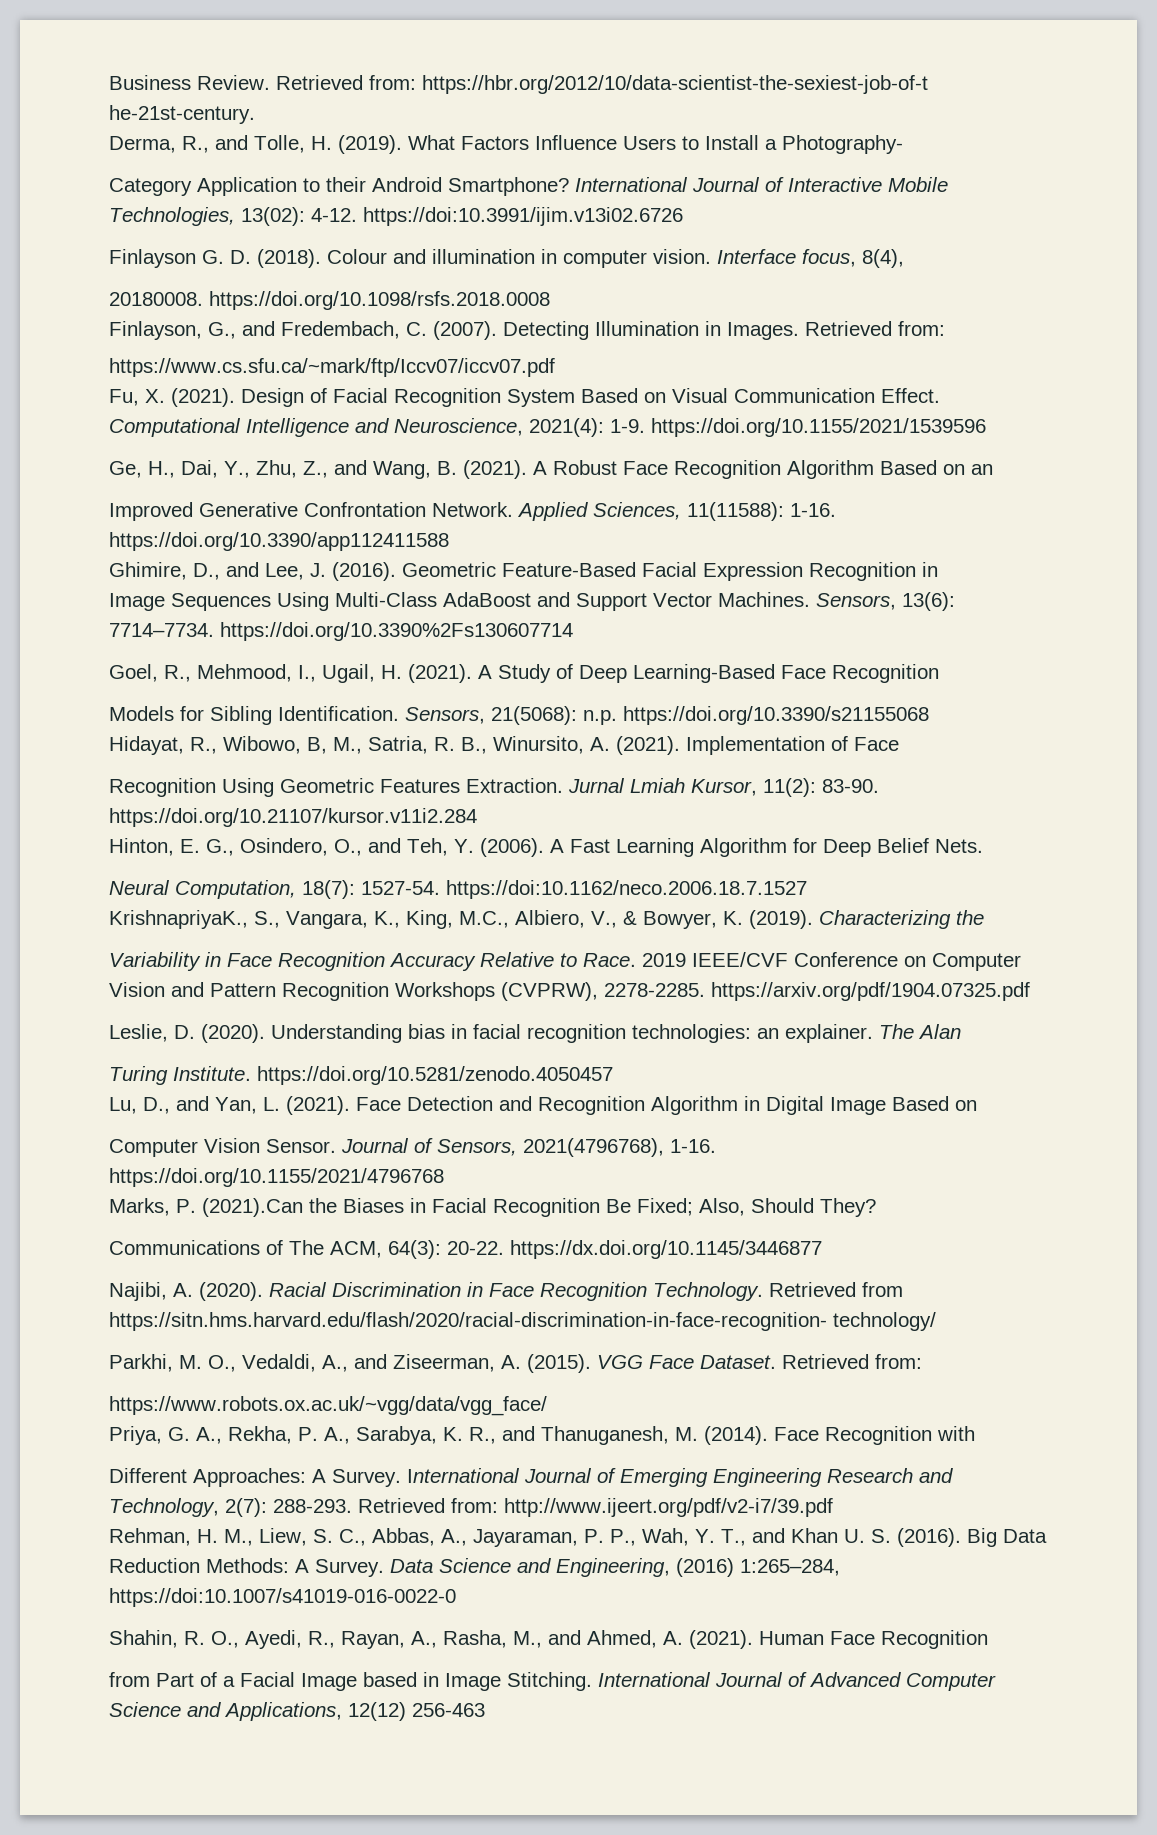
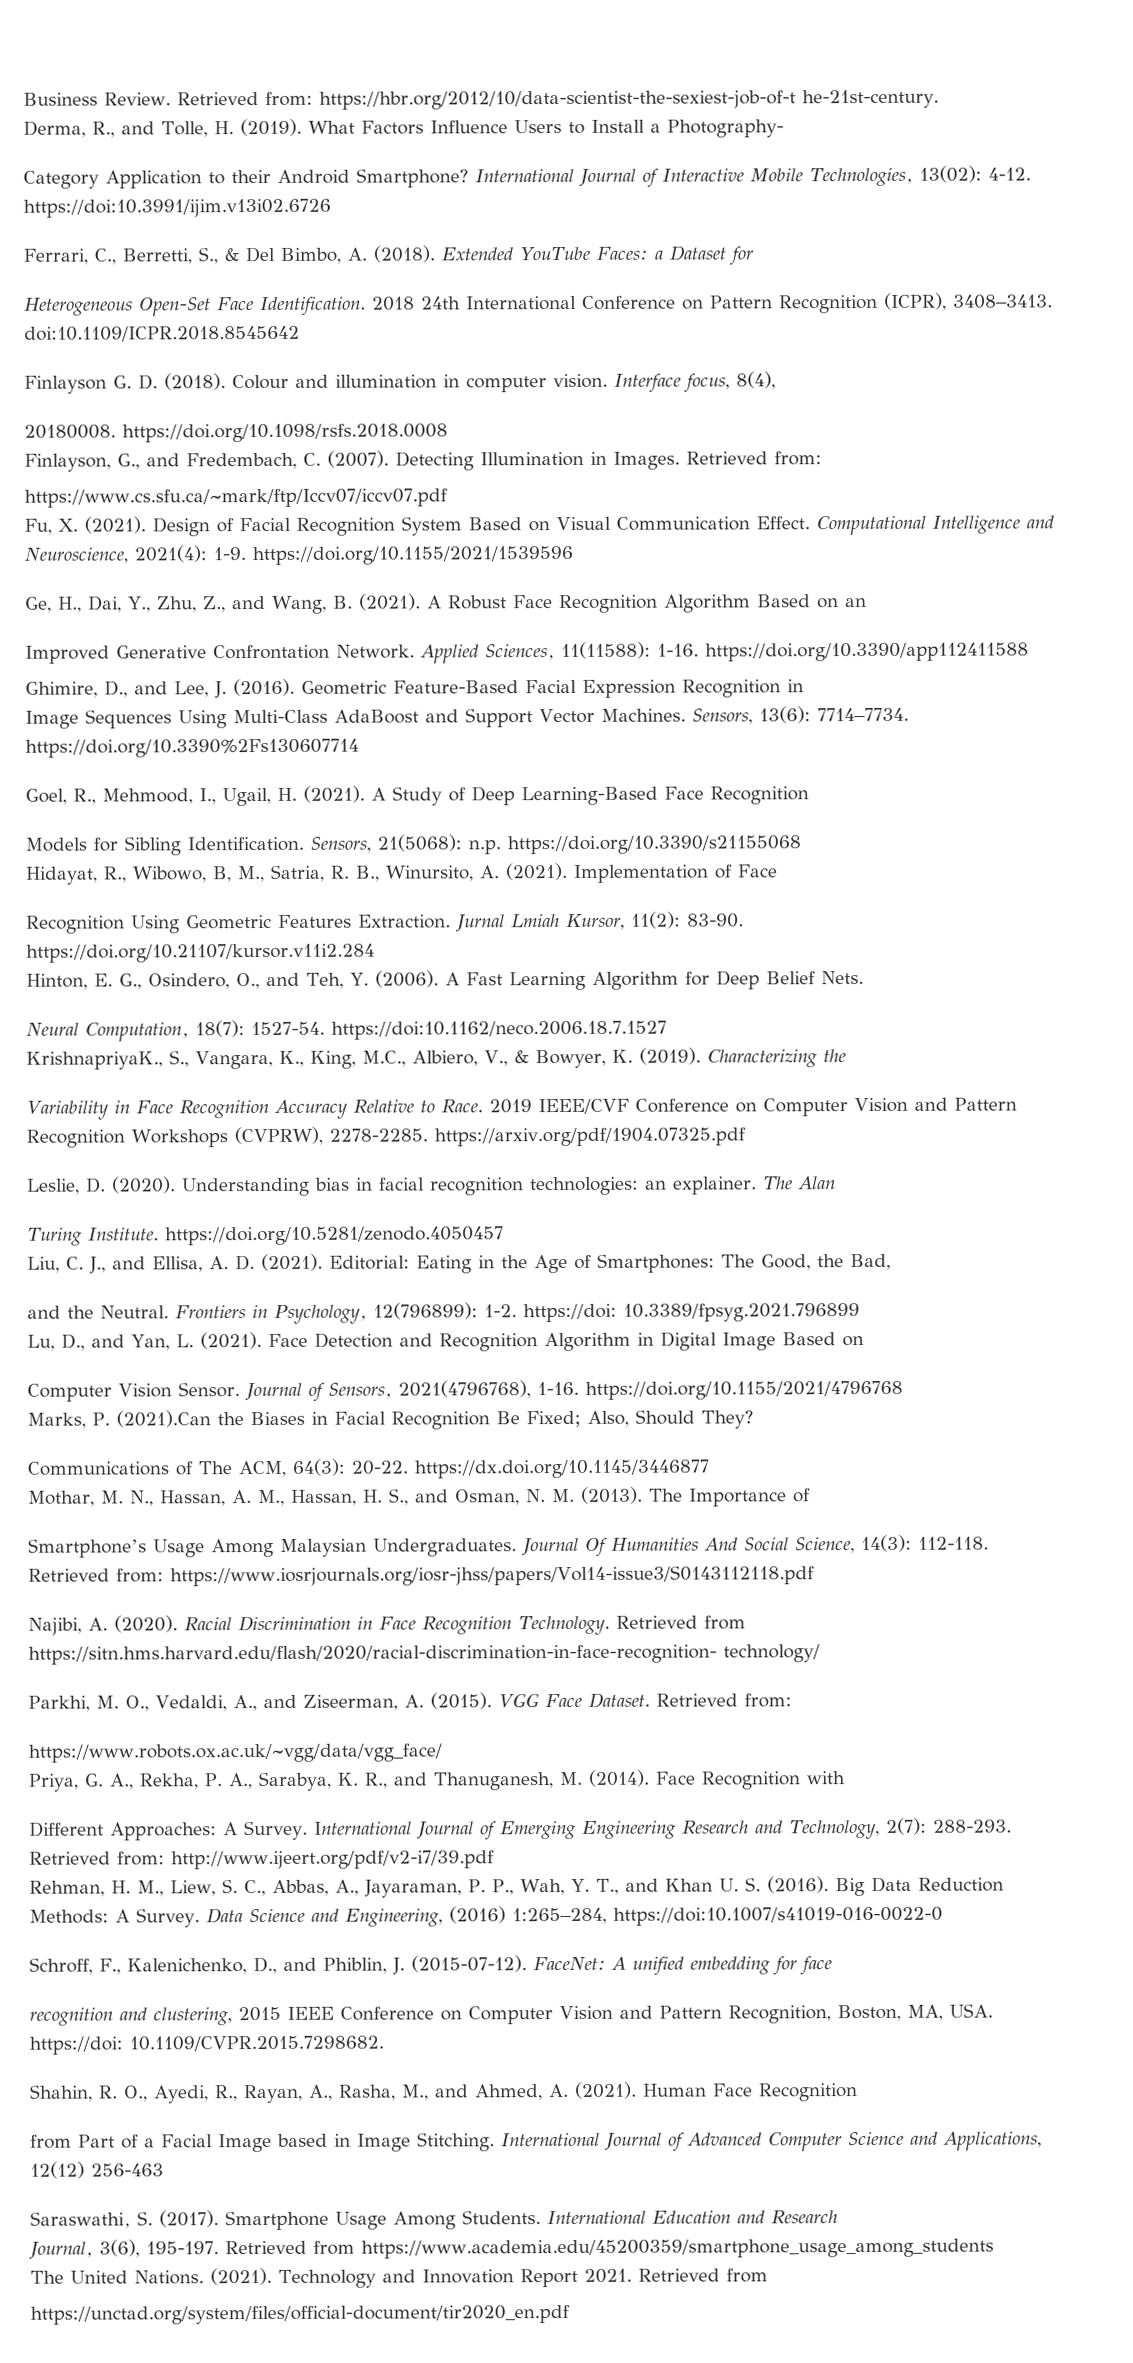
(683, 216) none -> [23,245,754,266] [24,292,1053,317] [24,325,300,342] // Ferrari, C., Berretti, S., & Del Bimbo, A. (2018). Extended YouTube Faces: a Dataset for // Heterogeneous Open-Set Face Identification. 2018 24th International Conference on Pattern Recognition (ICPR), 3408–3413. doi:10.1109/ICPR.2018.8545642
(613, 1075) none -> [27,1253,891,1274] [27,1302,860,1324] // Liu, C. J., and Ellisa, A. D. (2021). Editorial: Eating in the Age of Smartphones: The Good, the Bad, // and the Neutral. Frontiers in Psychology, 12(796899): 1-2. https://doi: 10.3389/fpsyg.2021.796899
(822, 1249) none -> [28,1486,811,1507] [28,1534,989,1558] [28,1565,815,1587] // Mothar, M. N., Hassan, A. M., Hassan, H. S., and Osman, N. M. (2013). The Importance of // Smartphone’s Usage Among Malaysian Undergraduates. Journal Of Humanities And Social Science, 14(3): 112-118. Retrieved from: https://www.iosrjournals.org/iosr-jhss/papers/Vol14-issue3/S0143112118.pdf
(456, 1597) none -> [29,1955,832,1976] [29,2003,993,2026] [29,2035,384,2055] // Schroff, F., Kalenichenko, D., and Phiblin, J. (2015-07-12). FaceNet: A unified embedding for face // recognition and clustering, 2015 IEEE Conference on Computer Vision and Pattern Recognition, Boston, MA, USA. https://doi: 10.1109/CVPR.2015.7298682.
(485, 1710) none -> [30,2210,838,2231] [28,2238,994,2259] [30,2267,768,2288] [30,2304,570,2325] // Saraswathi, S. (2017). Smartphone Usage Among Students. International Education and Research // Journal, 3(6), 195-197. Retrieved from https://www.academia.edu/45200359/smartphone_usage_among_students // The United Nations. (2021). Technology and Innovation Report 2021. Retrieved from // https://unctad.org/system/files/official-document/tir2020_en.pdf

